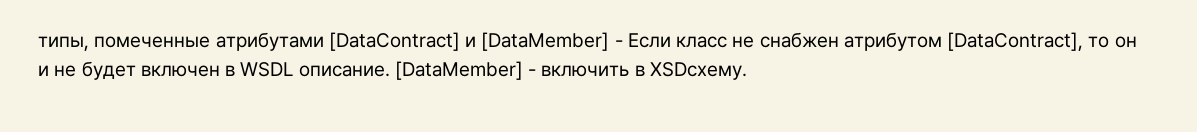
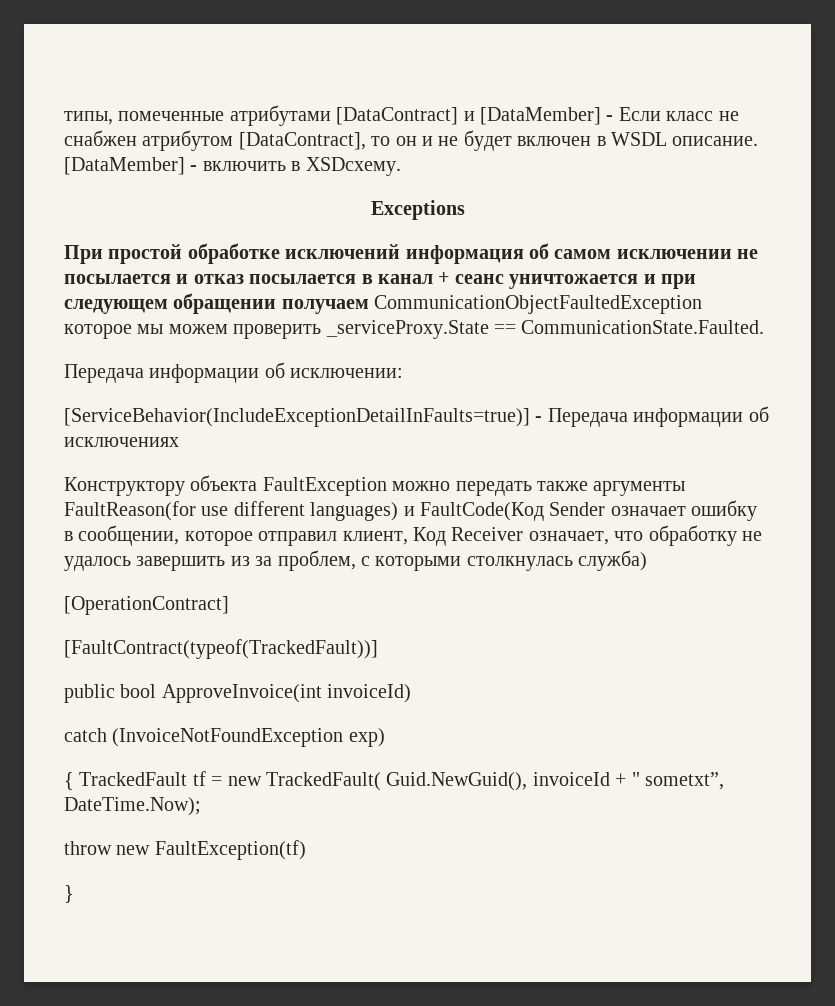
(747, 71) none -> [370,200,465,220] [64,243,759,264] [64,272,696,289] [64,293,703,314] [64,320,765,339] [64,362,404,383] [64,406,769,427] [64,437,179,447] [64,475,686,496] [64,500,758,521] [64,525,762,546] [64,550,648,571] [64,596,229,615] [64,639,378,659] [64,684,412,703] [64,728,385,747] [64,771,724,791] [64,797,201,816] [64,840,306,860] [64,885,74,903] // Exceptions // При простой обработке исключений информация об самом исключении не посылается и отказ посылается в канал + сеанс уничтожается и при следующем обращении получаем CommunicationObjectFaultedException которое мы можем проверить _serviceProxy.State == CommunicationState.Faulted. // Передача информации об исключении: // [ServiceBehavior(IncludeExceptionDetailInFaults=true)] - Передача информации об исключениях // Конструктору объекта FaultException можно передать также аргументы FaultReason(for use different languages) и FaultCode(Код Sender означает ошибку в сообщении, которое отправил клиент, Код Receiver означает, что обработку не удалось завершить из за проблем, с которыми столкнулась служба) // [OperationContract] // [FaultContract(typeof(TrackedFault))] // public bool ApproveInvoice(int invoiceId) // catch (InvoiceNotFoundException exp) // { TrackedFault tf = new TrackedFault( Guid.NewGuid(), invoiceId + " sometxt”, DateTime.Now); // throw new FaultException(tf) // }

